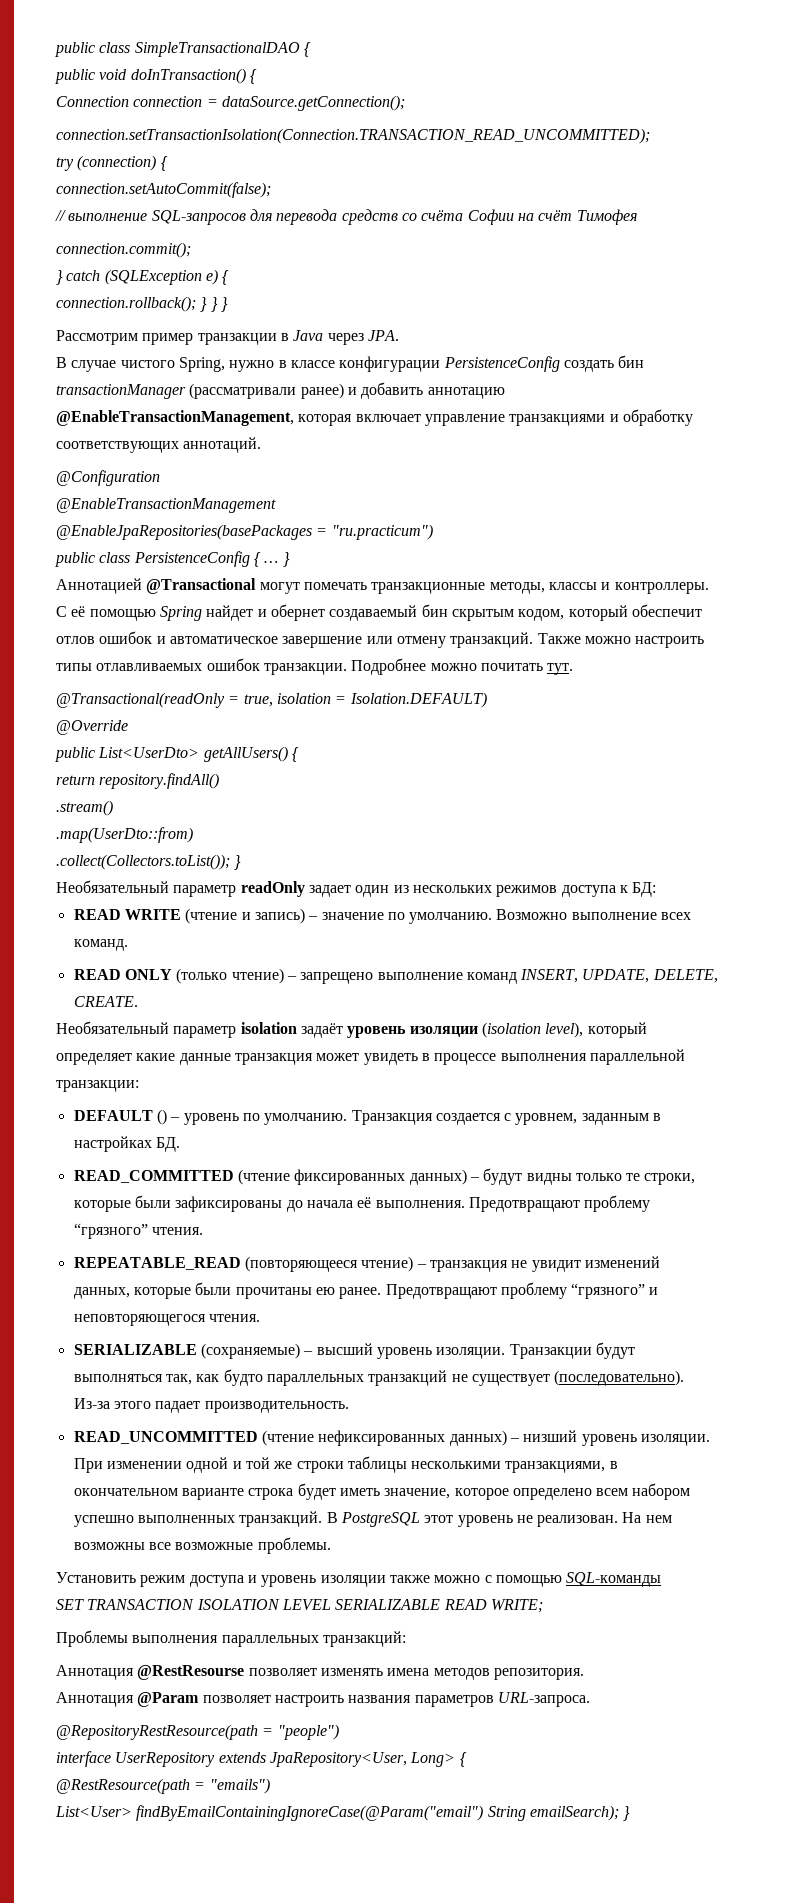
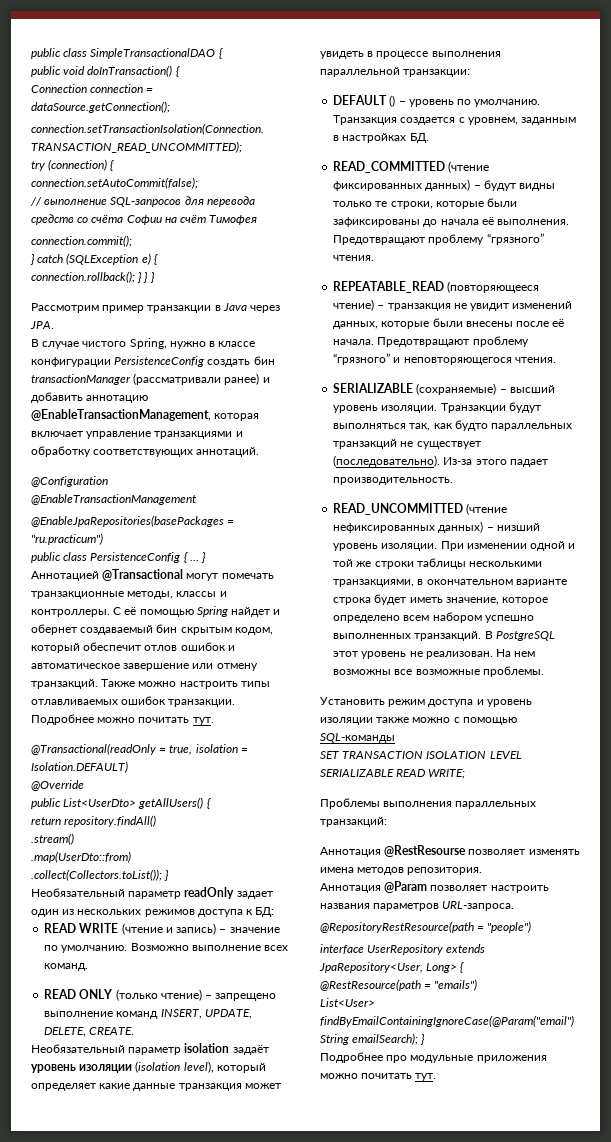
[235,1287,382,1299] прочитаны ею ранее. -> [465,319,565,327] [333,339,375,345] внесены после её начала.
(631, 1813) none -> [320,1052,547,1063] [320,1073,437,1081] // Подробнее про модульные приложения можно почитать тут.

